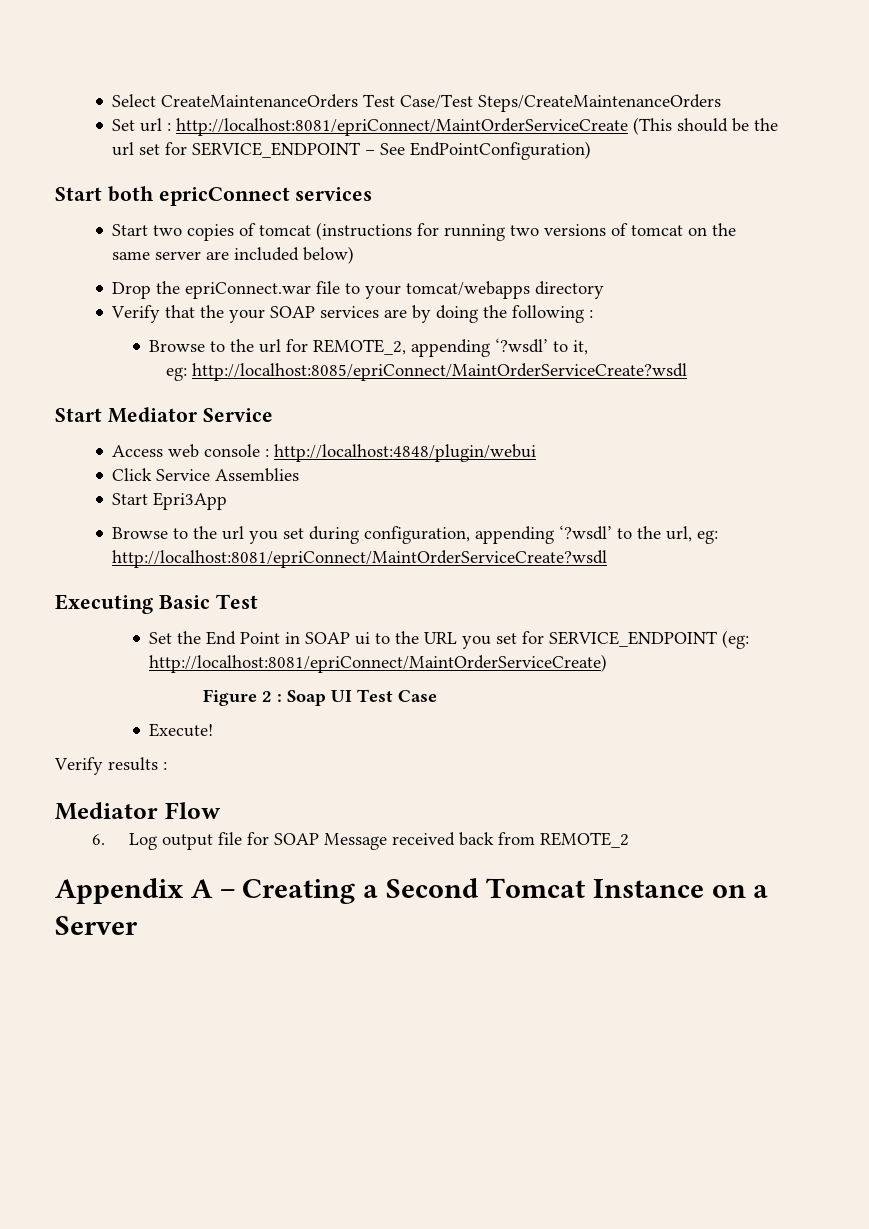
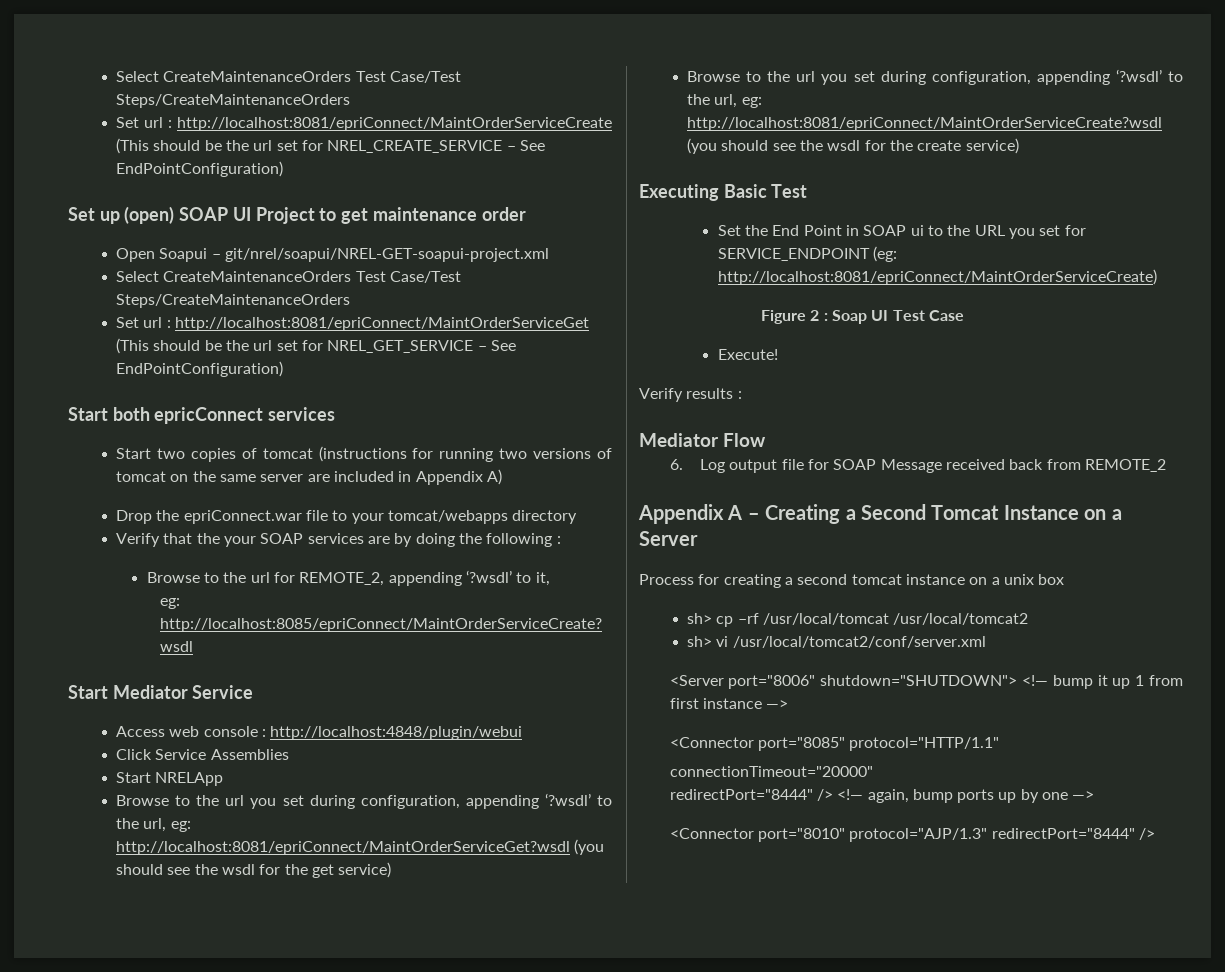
[192,142,361,158] SERVICE_ENDPOINT -> [327,140,546,153] [116,161,284,177] [68,206,526,224] [116,248,550,262] [116,271,462,283] [116,294,351,308] [116,317,590,331] [116,338,474,354] NREL_CREATE_SERVICE – See EndPointConfiguration) // Set up (open) SOAP UI Project to get maintenance order // Open Soapui – git/nrel/soapui/NREL-GET-soapui-project.xml // Select CreateMaintenanceOrders Test Case/Test Steps/CreateMaintenanceOrders // Set url : http://localhost:8081/epriConnect/MaintOrderServiceGet (This should be the url set for NREL_GET_SERVICE
[303,246,355,264] below) -> [398,469,503,485] in Appendix A)
[153,492,228,510] Epri3App -> [155,772,224,786] [116,793,612,809] [116,818,191,832] [116,839,605,855] [116,862,392,878] NRELApp // Browse to the url you set during configuration, appending ‘?wsdl’ to the url, eg: http://localhost:8081/epriConnect/MaintOrderServiceGet?wsdl (you should see the wsdl for the get service)
(608, 559) none -> [687,138,1019,154] (you should see the wsdl for the create service)
(138, 925) none -> [639,574,1065,588] [687,613,1029,627] [687,636,986,648] [669,675,1183,689] [669,698,789,709] [669,737,1000,751] [669,766,873,777] [669,789,1095,803] [669,828,1155,842] // Process for creating a second tomcat instance on a unix box // sh> cp –rf /usr/local/tomcat /usr/local/tomcat2 // sh> vi /usr/local/tomcat2/conf/server.xml // <Server port="8006" shutdown="SHUTDOWN"> <!— bump it up 1 from first instance —> // <Connector port="8085" protocol="HTTP/1.1" // connectionTimeout="20000" // redirectPort="8444" /> <!— again, bump ports up by one —> // <Connector port="8010" protocol="AJP/1.3" redirectPort="8444" />

